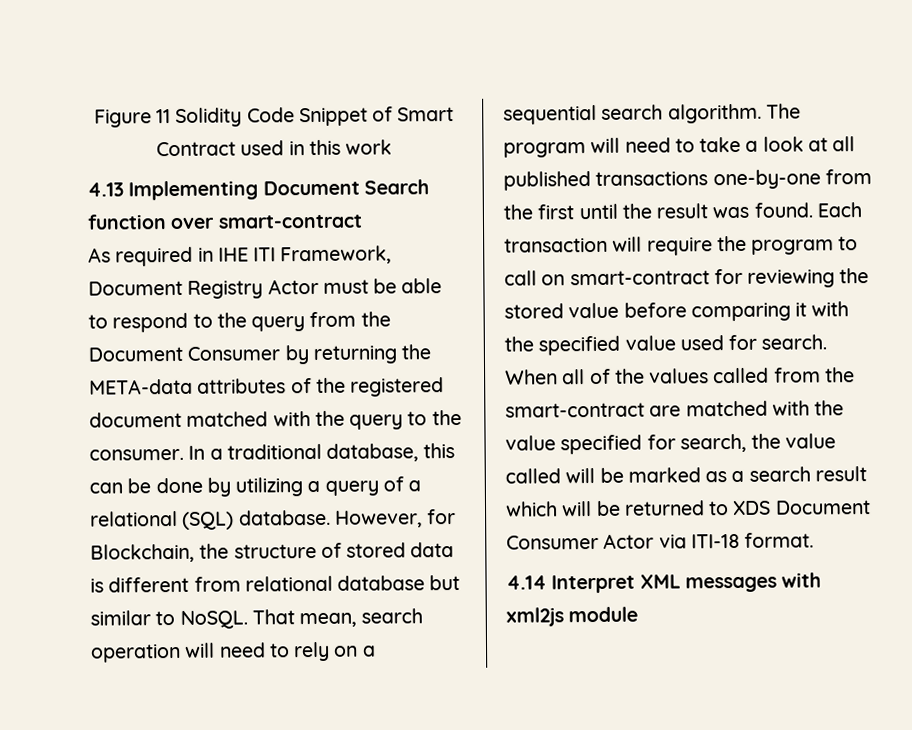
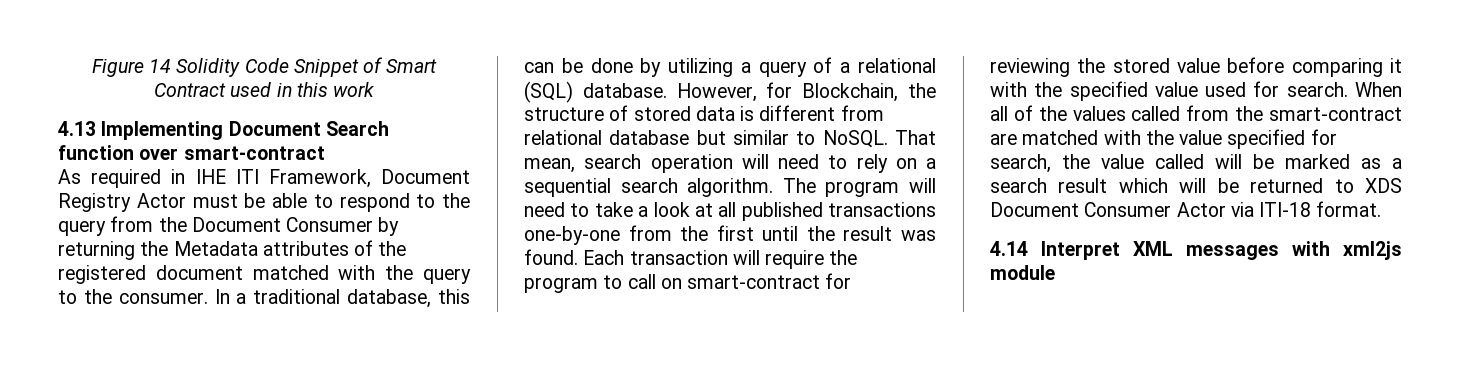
[155,109,171,124] 11 -> [148,59,171,73] 14
[89,378,193,395] META-data -> [173,241,258,256] Metadata

